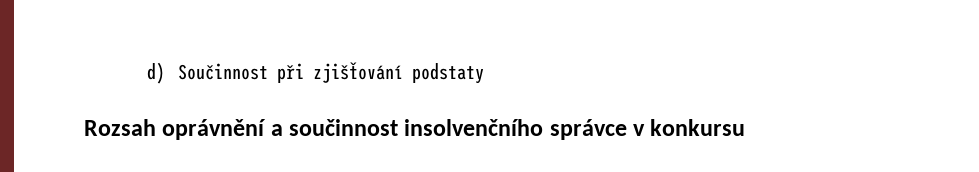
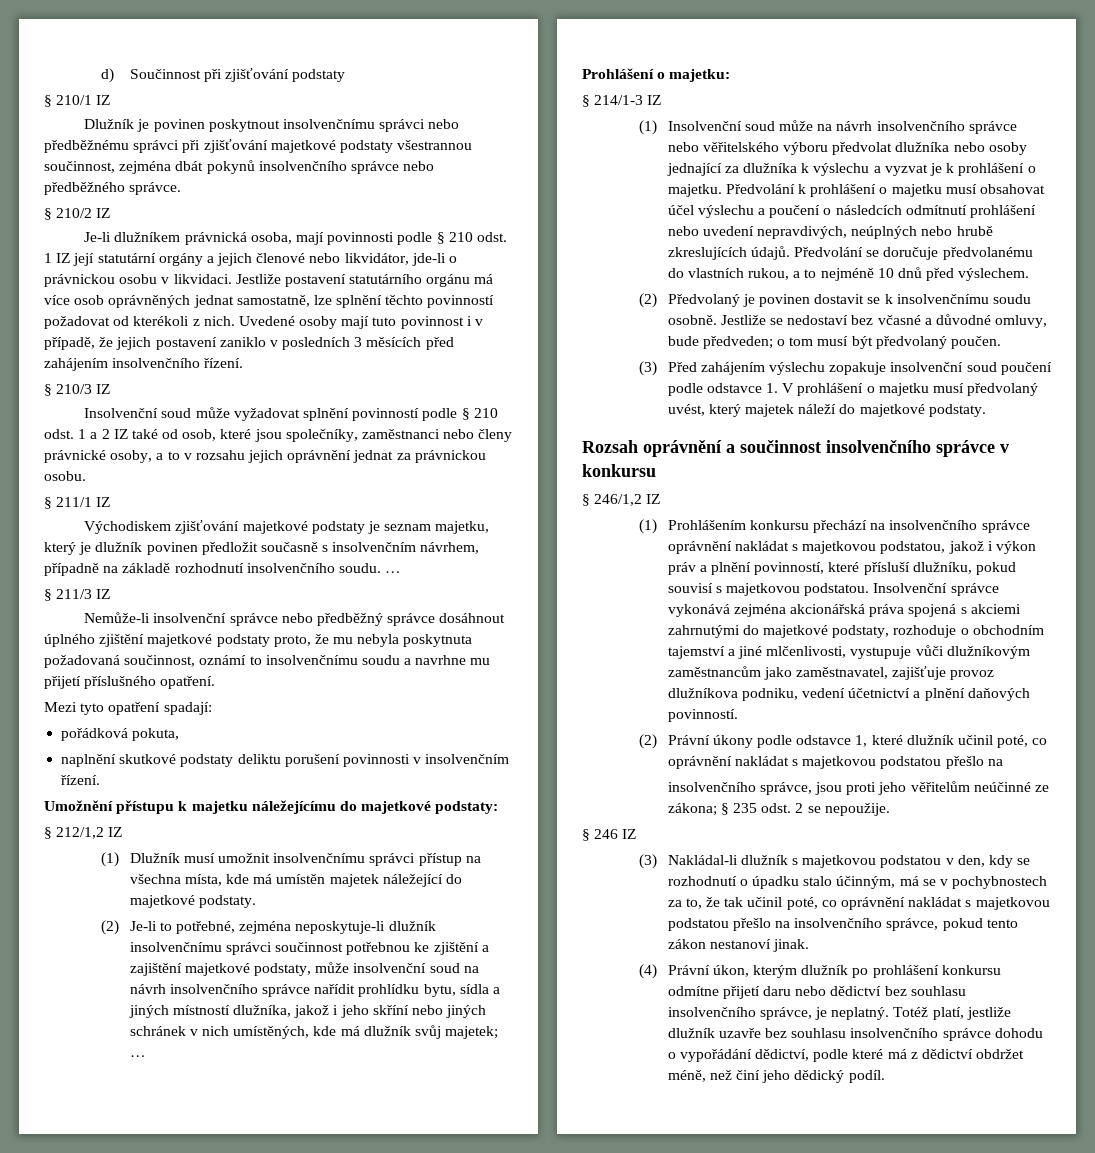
(484, 73) none -> [44,95,111,107] [84,119,460,132] [44,139,473,153] [44,160,435,174] [44,182,182,195] [44,208,111,220] [84,232,507,245] [44,253,458,266] [44,274,494,287] [44,295,495,308] [44,316,484,329] [44,337,454,350] [44,358,244,371] [44,384,111,396] [84,407,498,421] [44,429,513,442] [44,450,486,463] [44,471,86,481] [44,497,111,509] [84,520,490,534] [44,542,480,555] [44,563,402,576] [44,589,111,601] [84,612,506,626] [44,634,473,647] [44,655,491,668] [44,676,216,689] [44,702,212,715] [61,728,180,741] [61,754,510,767] [61,775,101,785] [44,800,499,814] [44,827,123,839] [101,852,481,867] [129,874,463,887] [129,895,256,908] [101,920,436,935] [129,942,489,955] [129,962,479,976] [129,984,501,997] [128,1005,487,1018] [129,1025,499,1039] [129,1055,146,1057] [582,68,731,82] [582,95,662,107] [639,120,1017,135] [667,142,1027,155] [666,163,1036,176] [667,184,1046,197] [667,205,1037,218] [667,226,993,239] [667,246,1033,260] [667,267,1030,281] [639,293,1032,308] [667,314,1048,328] [667,336,1002,349] [639,361,1052,376] [667,383,1039,396] [667,404,986,417] // § 210/1 IZ // Dlužník je povinen poskytnout insolvenčnímu správci nebo předběžnému správci při zjišťování majetkové podstaty všestrannou součinnost, zejména dbát pokynů insolvenčního správce nebo předběžného správce. // § 210/2 IZ // Je-li dlužníkem právnická osoba, mají povinnosti podle § 210 odst. 1 IZ její statutární orgány a jejich členové nebo likvidátor, jde-li o právnickou osobu v likvidaci. Jestliže postavení statutárního orgánu má více osob oprávněných jednat samostatně, lze splnění těchto povinností požadovat od kterékoli z nich. Uvedené osoby mají tuto povinnost i v případě, že jejich postavení zaniklo v posledních 3 měsících před zahájením insolvenčního řízení. // § 210/3 IZ // Insolvenční soud může vyžadovat splnění povinností podle § 210 odst. 1 a 2 IZ také od osob, které jsou společníky, zaměstnanci nebo členy právnické osoby, a to v rozsahu jejich oprávnění jednat za právnickou osobu. // § 211/1 IZ // Východiskem zjišťování majetkové podstaty je seznam majetku, který je dlužník povinen předložit současně s insolvenčním návrhem, případně na základě rozhodnutí insolvenčního soudu. … // § 211/3 IZ // Nemůže-li insolvenční správce nebo předběžný správce dosáhnout úplného zjištění majetkové podstaty proto, že mu nebyla poskytnuta požadovaná součinnost, oznámí to insolvenčnímu soudu a navrhne mu přijetí příslušného opatření. // Mezi tyto opatření spadají: // pořádková pokuta, // naplnění skutkové podstaty deliktu porušení povinnosti v insolvenčním řízení. // Umožnění přístupu k majetku náležejícímu do majetkové podstaty: // § 212/1,2 IZ // (1) Dlužník musí umožnit insolvenčnímu správci přístup na všechna místa, kde má umístěn majetek náležející do majetkové podstaty. // (2) Je-li to potřebné, zejména neposkytuje-li dlužník insolvenčnímu správci součinnost potřebnou ke zjištění a zajištění majetkové podstaty, může insolvenční soud na návrh insolvenčního správce nařídit prohlídku bytu, sídla a jiných místností dlužníka, jakož i jeho skříní nebo jiných schránek v nich umístěných, kde má dlužník svůj majetek; … // Prohlášení o majetku: // § 214/1-3 IZ // (1) Insolvenční soud může na návrh insolvenčního správce nebo věřitelského výboru předvolat dlužníka nebo osoby jednající za dlužníka k výslechu a vyzvat je k prohlášení o majetku. Předvolání k prohlášení o majetku musí obsahovat účel výslechu a poučení o následcích odmítnutí prohlášení nebo uvedení nepravdivých, neúplných nebo hrubě zkreslujících údajů. Předvolání se doručuje předvolanému do vlastních rukou, a to nejméně 10 dnů před výslechem. // (2) Předvolaný je povinen dostavit se k insolvenčnímu soudu osobně. Jestliže se nedostaví bez včasné a důvodné omluvy, bude předveden; o tom musí být předvolaný poučen. // (3) Před zahájením výslechu zopakuje insolvenční soud poučení podle odstavce 1. V prohlášení o majetku musí předvolaný uvést, který majetek náleží do majetkové podstaty.
(746, 127) none -> [582,494,661,506] [639,519,1030,534] [667,541,1037,554] [667,562,1017,575] [667,583,999,596] [667,604,1021,617] [667,625,1044,638] [667,645,1030,659] [667,666,995,680] [667,688,1030,701] [667,709,738,722] [639,734,1048,749] [667,756,1003,769] [667,781,1050,795] [667,803,890,816] [582,829,637,841] [639,854,1031,869] [667,876,1048,889] [667,897,1050,910] [667,918,1018,931] [667,939,810,952] [639,964,1001,979] [667,986,966,999] [667,1007,1011,1020] [667,1028,1043,1041] [667,1049,1025,1062] [667,1070,885,1083] // § 246/1,2 IZ // (1) Prohlášením konkursu přechází na insolvenčního správce oprávnění nakládat s majetkovou podstatou, jakož i výkon práv a plnění povinností, které přísluší dlužníku, pokud souvisí s majetkovou podstatou. Insolvenční správce vykonává zejména akcionářská práva spojená s akciemi zahrnutými do majetkové podstaty, rozhoduje o obchodním tajemství a jiné mlčenlivosti, vystupuje vůči dlužníkovým zaměstnancům jako zaměstnavatel, zajišťuje provoz dlužníkova podniku, vedení účetnictví a plnění daňových povinností. // (2) Právní úkony podle odstavce 1, které dlužník učinil poté, co oprávnění nakládat s majetkovou podstatou přešlo na // insolvenčního správce, jsou proti jeho věřitelům neúčinné ze zákona; § 235 odst. 2 se nepoužije. // § 246 IZ // (3) Nakládal-li dlužník s majetkovou podstatou v den, kdy se rozhodnutí o úpadku stalo účinným, má se v pochybnostech za to, že tak učinil poté, co oprávnění nakládat s majetkovou podstatou přešlo na insolvenčního správce, pokud tento zákon nestanoví jinak. // (4) Právní úkon, kterým dlužník po prohlášení konkursu odmítne přijetí daru nebo dědictví bez souhlasu insolvenčního správce, je neplatný. Totéž platí, jestliže dlužník uzavře bez souhlasu insolvenčního správce dohodu o vypořádání dědictví, podle které má z dědictví obdržet méně, než činí jeho dědický podíl.

